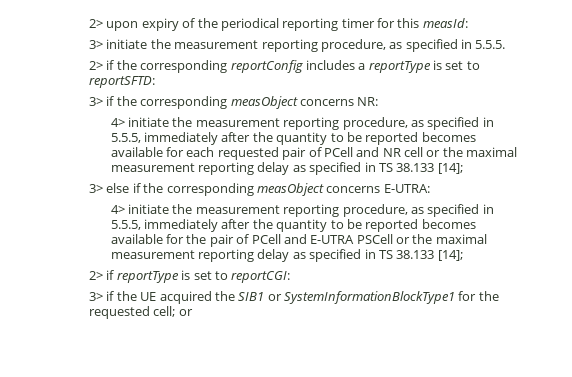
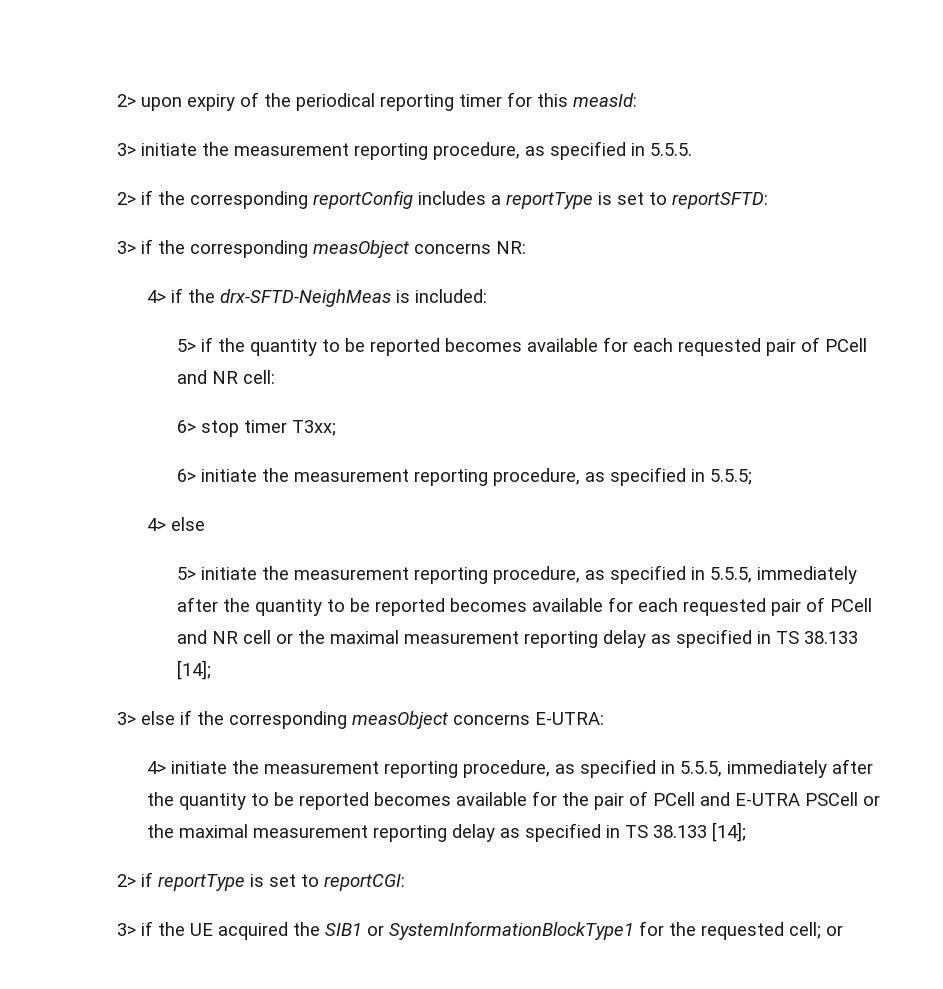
(125, 122) none -> [170,288,487,307] [176,337,867,356] [176,370,275,384] [176,420,336,437] [176,467,752,486] [146,517,205,531] [176,567,196,580] if the drx-SFTD-NeighMeas is included: // 5> if the quantity to be reported becomes available for each requested pair of PCell and NR cell: // 6> stop timer T3xx; // 6> initiate the measurement reporting procedure, as specified in 5.5.5; // 4> else // 5>

